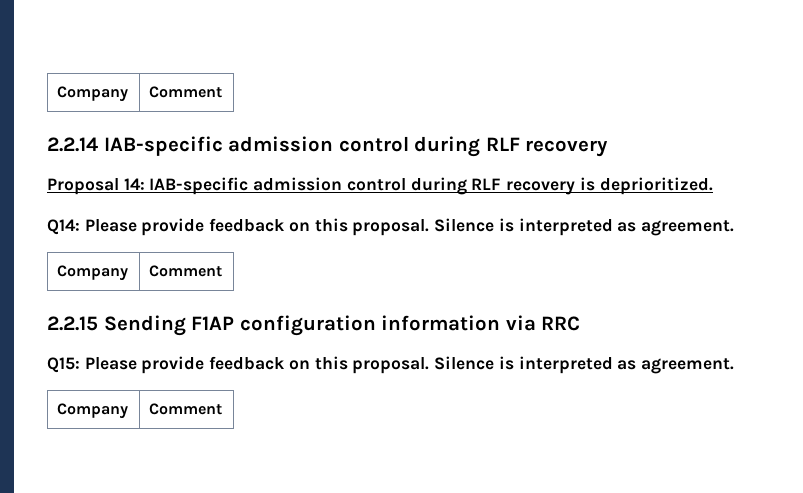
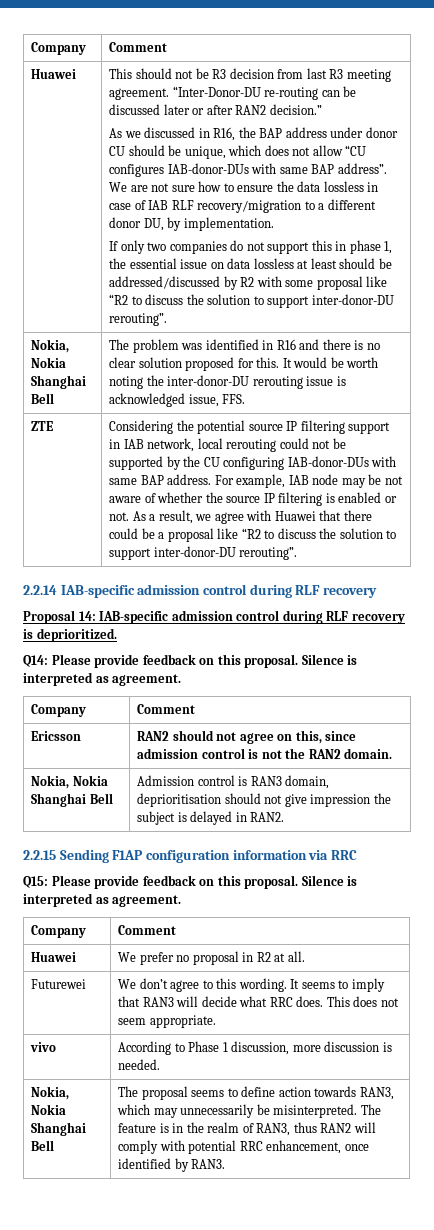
[57,86,129,102] [149,86,223,98] Company | Comment -> [31,42,87,55] [109,42,168,52] [31,69,77,79] [109,68,391,82] [109,86,357,100] [109,104,322,115] [109,127,398,141] [109,145,367,159] [109,163,387,177] [109,181,379,192] [109,199,376,213] [109,217,274,231] [109,240,393,254] [109,258,392,269] [109,276,388,290] [109,294,394,308] [109,313,168,326] [31,339,70,353] [31,357,67,368] [31,375,87,389] [31,393,55,404] [109,339,380,353] [109,357,379,371] [109,375,346,389] [109,393,246,407] [31,421,54,431] [109,420,391,434] [109,438,346,452] [109,456,397,470] [109,474,403,488] [109,492,397,506] [109,510,372,524] [109,528,397,542] [109,546,298,560] Company | Comment // Huawei | This should not be R3 decision from last R3 meeting agreement. “Inter-Donor-DU re-routing can be discussed later or after RAN2 decision.” // As we discussed in R16, the BAP address under donor CU should be unique, which does not allow “CU configures IAB-donor-DUs with same BAP address”. We are not sure how to ensure the data lossless in case of IAB RLF recovery/migration to a different donor DU, by implementation. // If only two companies do not support this in phase 1, the essential issue on data lossless at least should be addressed/discussed by R2 with some proposal like “R2 to discuss the solution to support inter-donor-DU rerouting”. // Nokia, Nokia Shanghai Bell | The problem was identified in R16 and there is no clear solution proposed for this. It would be worth noting the inter-donor-DU rerouting issue is acknowledged issue, FFS. // ZTE | Considering the potential source IP filtering support in IAB network, local rerouting could not be supported by the CU configuring IAB-donor-DUs with same BAP address. For example, IAB node may be not aware of whether the source IP filtering is enabled or not. As a result, we agree with Huawei that there could be a proposal like “R2 to discuss the solution to support inter-donor-DU rerouting”.
(223, 271) none -> [31,731,82,741] [137,730,357,744] [137,748,393,759] [31,775,108,789] [31,793,113,807] [137,775,330,789] [137,793,391,807] [137,811,285,825] // Ericsson | RAN2 should not agree on this, since admission control is not the RAN2 domain. // Nokia, Nokia Shanghai Bell | Admission control is RAN3 domain, deprioritisation should not give impression the subject is delayed in RAN2.
(223, 409) none -> [31,952,77,962] [118,951,305,965] [31,979,87,989] [118,978,385,992] [118,996,399,1007] [118,1015,216,1028] [30,1042,57,1052] [118,1041,392,1055] [118,1059,161,1070] [31,1086,70,1100] [31,1104,67,1115] [31,1122,87,1136] [31,1140,55,1151] [118,1086,394,1100] [117,1104,381,1118] [118,1122,376,1136] [118,1140,369,1154] [118,1158,226,1172] // Huawei | We prefer no proposal in R2 at all. // Futurewei | We don’t agree to this wording. It seems to imply that RAN3 will decide what RRC does. This does not seem appropriate. // vivo | According to Phase 1 discussion, more discussion is needed. // Nokia, Nokia Shanghai Bell | The proposal seems to define action towards RAN3, which may unnecessarily be misinterpreted. The feature is in the realm of RAN3, thus RAN2 will comply with potential RRC enhancement, once identified by RAN3.

